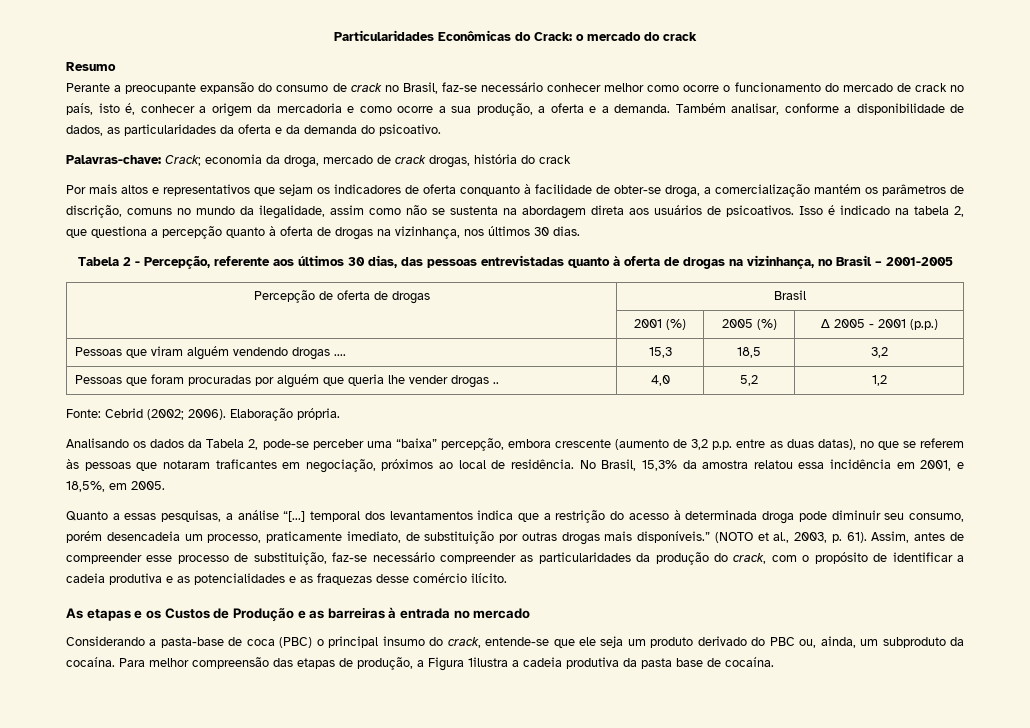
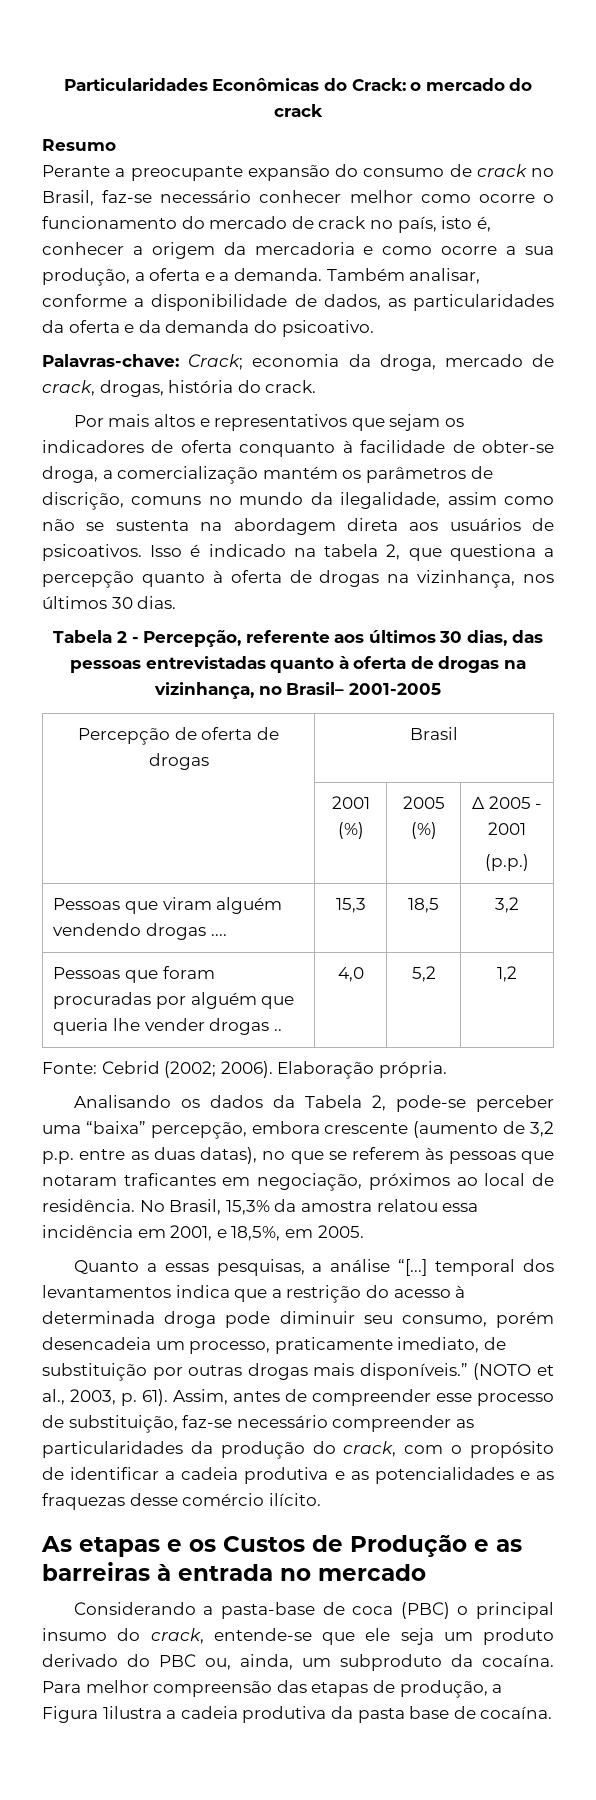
[395,155,426,164] crack -> [42,380,95,396] crack,
[539,155,571,164] crack -> [265,380,317,393] crack.
[835,255,882,266] Brasil – -> [286,682,345,695] Brasil–
(906, 323) none -> (526, 828) //

